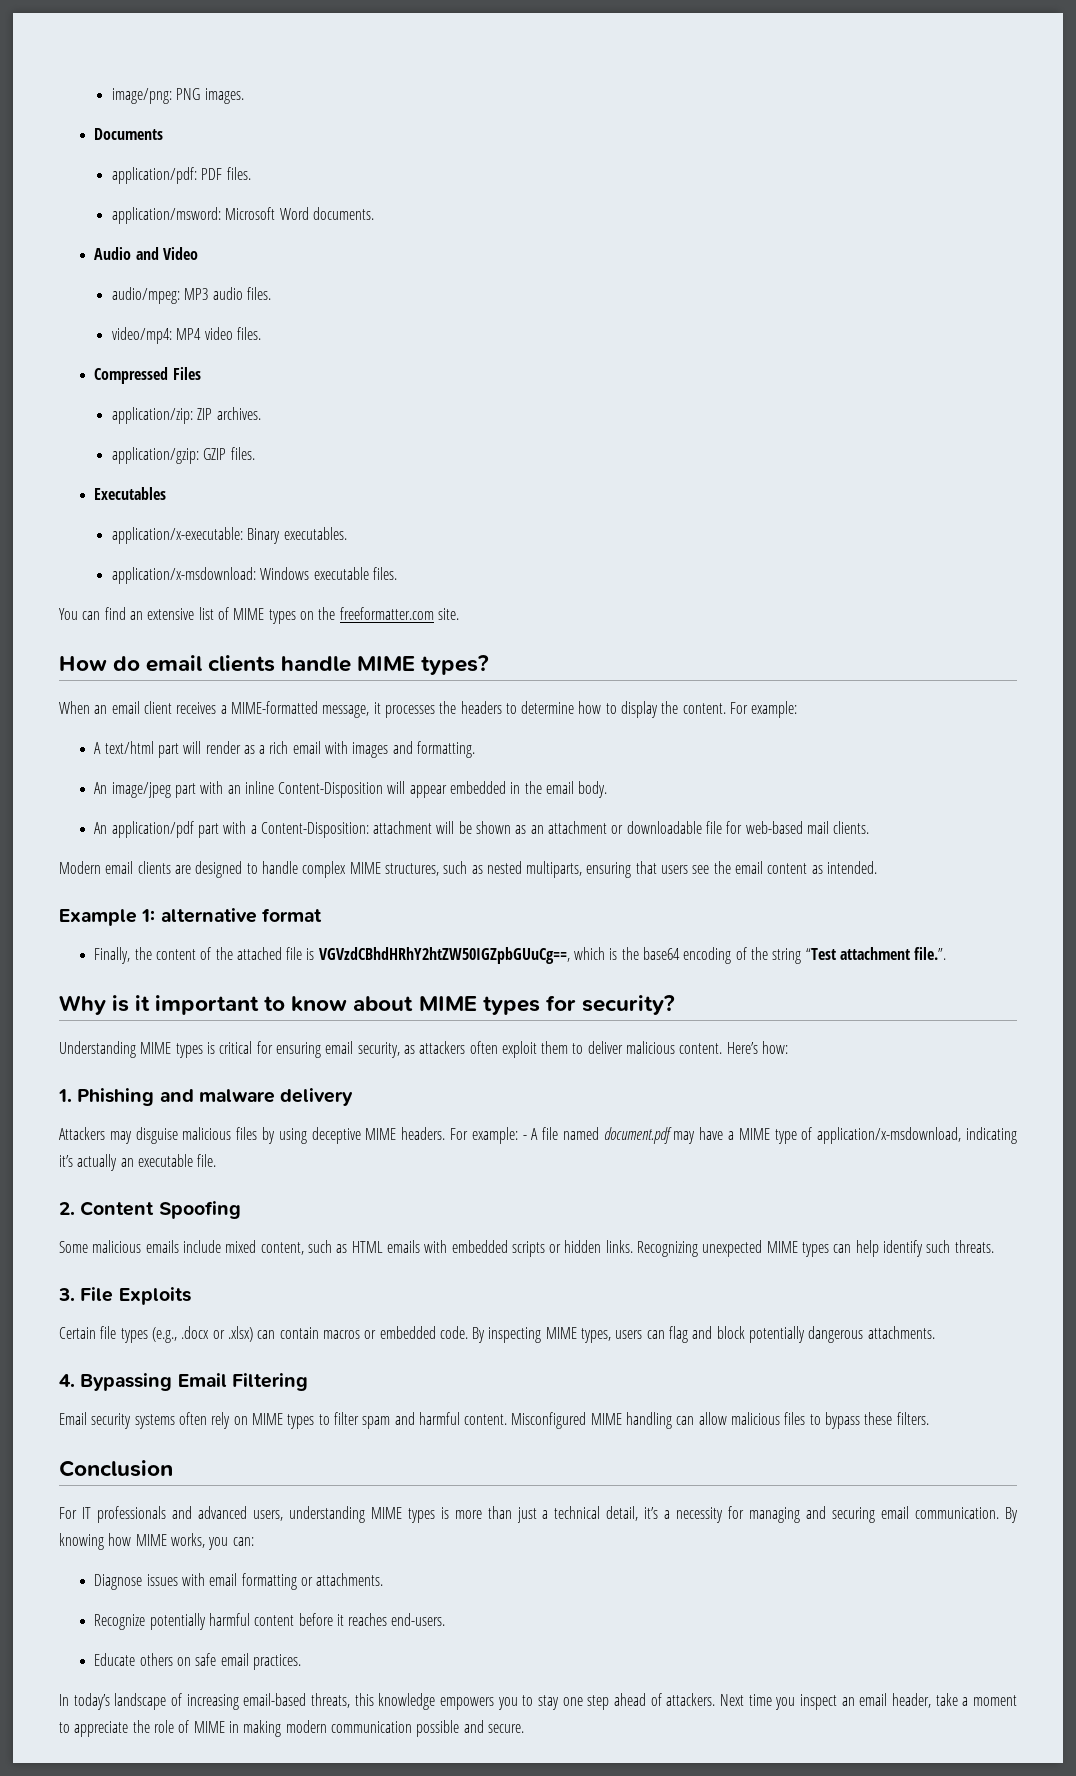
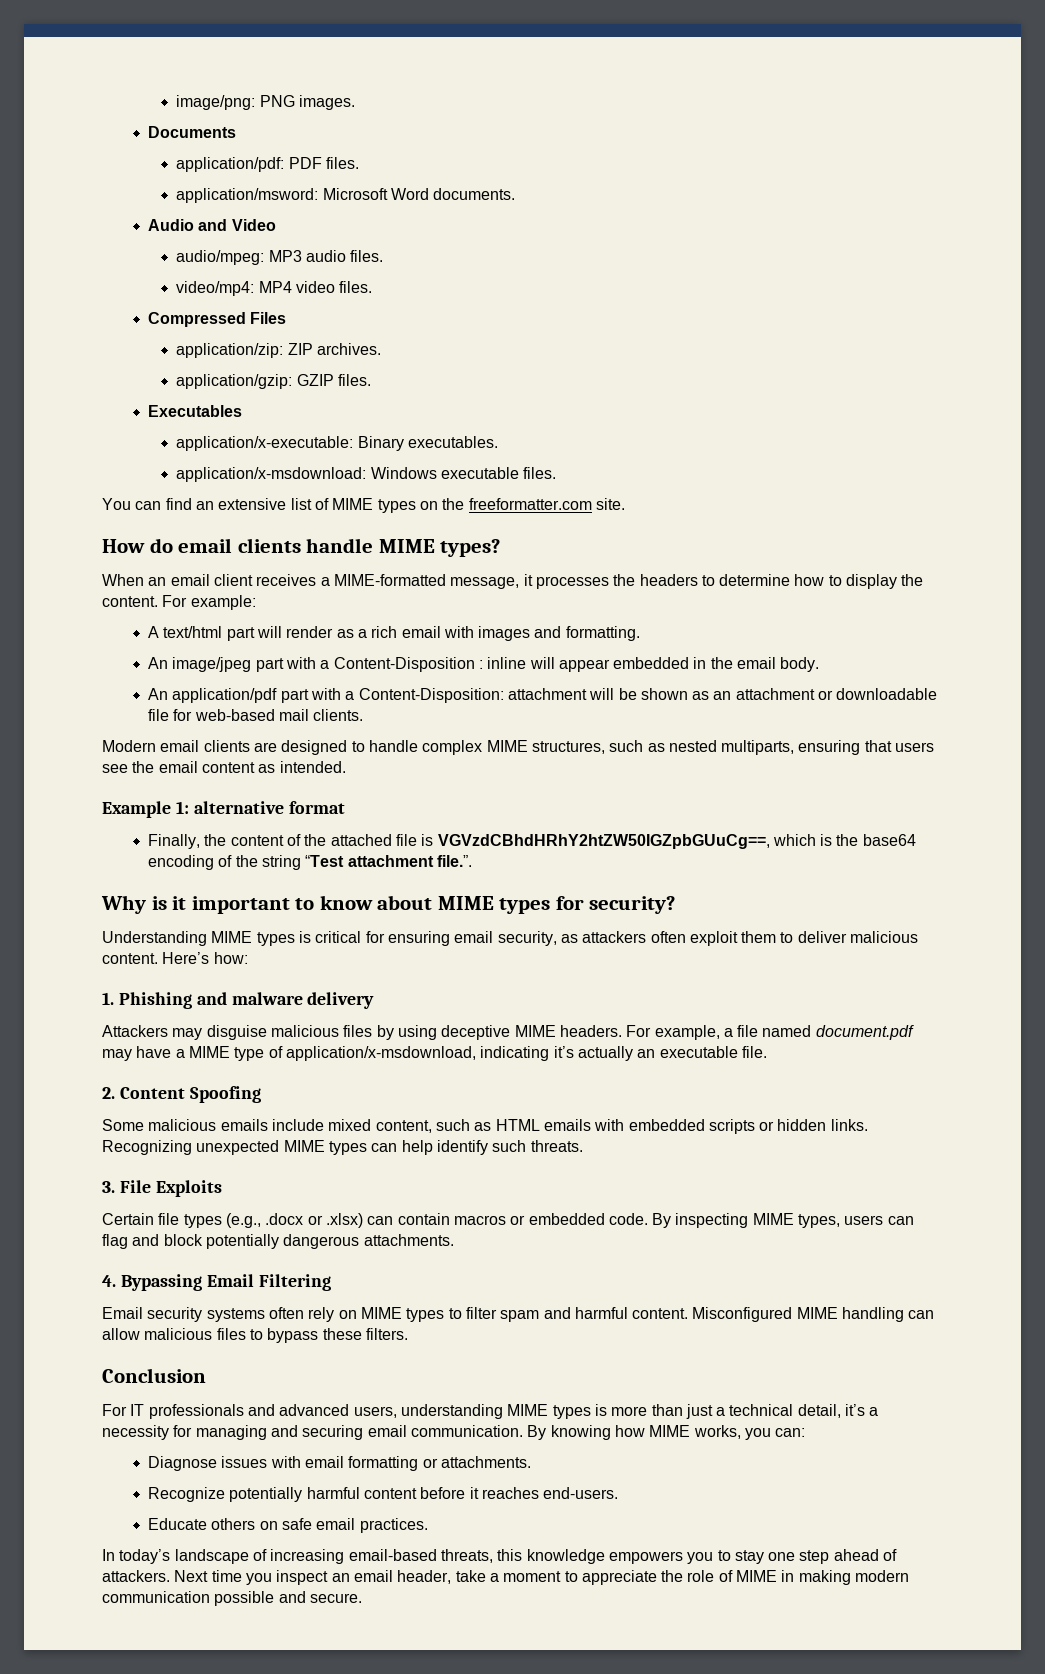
[227,781,384,798] an inline Content-Disposition -> [320,657,527,672] a Content-Disposition : inline
[471,1127,539,1144] example: - A -> [654,1025,733,1040] example, a

